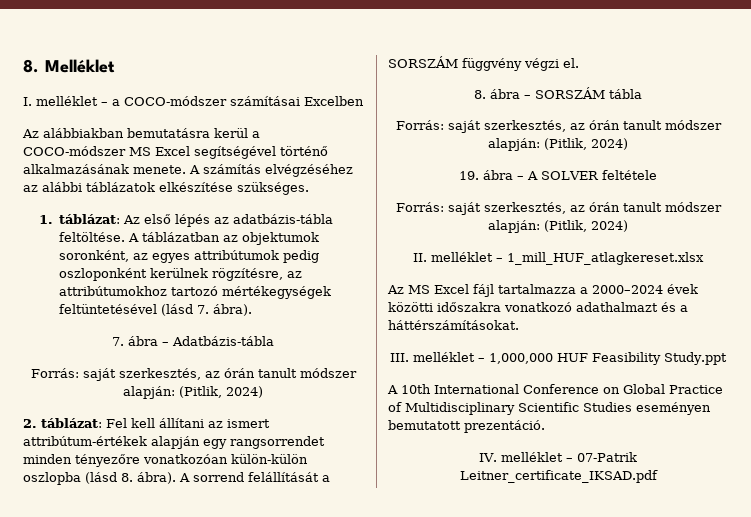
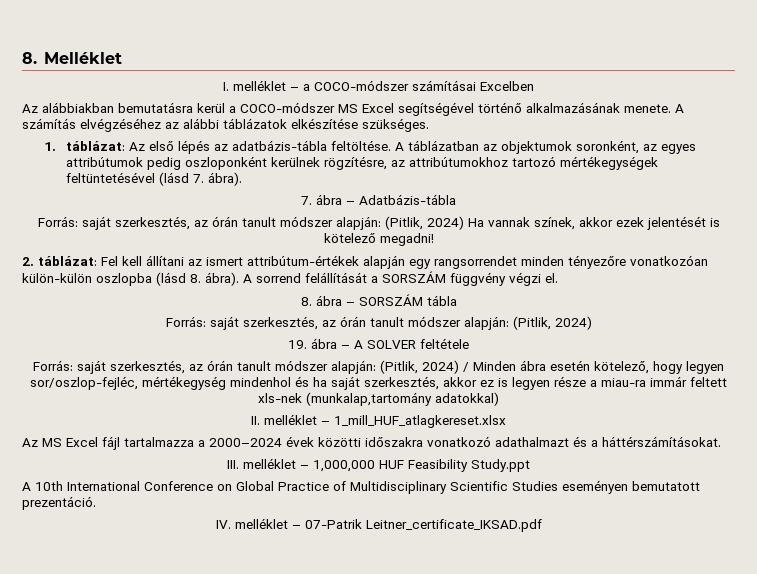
(263, 392) none -> [467,216,720,230] [323,233,434,246] Ha vannak színek, akkor ezek jelentését is kötelező megadni!
(628, 226) none -> [463,360,724,374] [30,376,727,390] [258,392,499,406] / Minden ábra esetén kötelező, hogy legyen sor/oszlop-fejléc, mértékegység mindenhol és ha saját szerkesztés, akkor ez is legyen része a miau-ra immár feltett xls-nek (munkalap,tartomány adatokkal)

